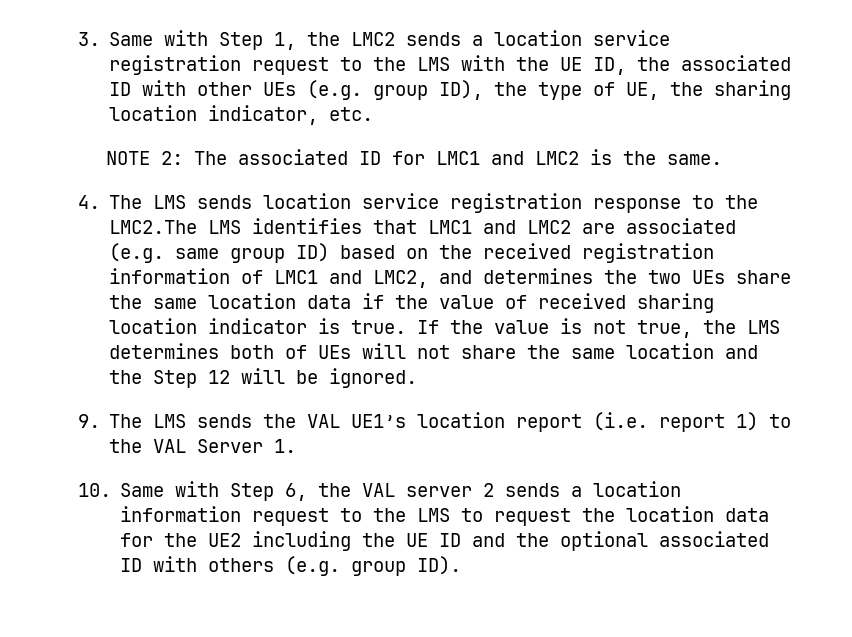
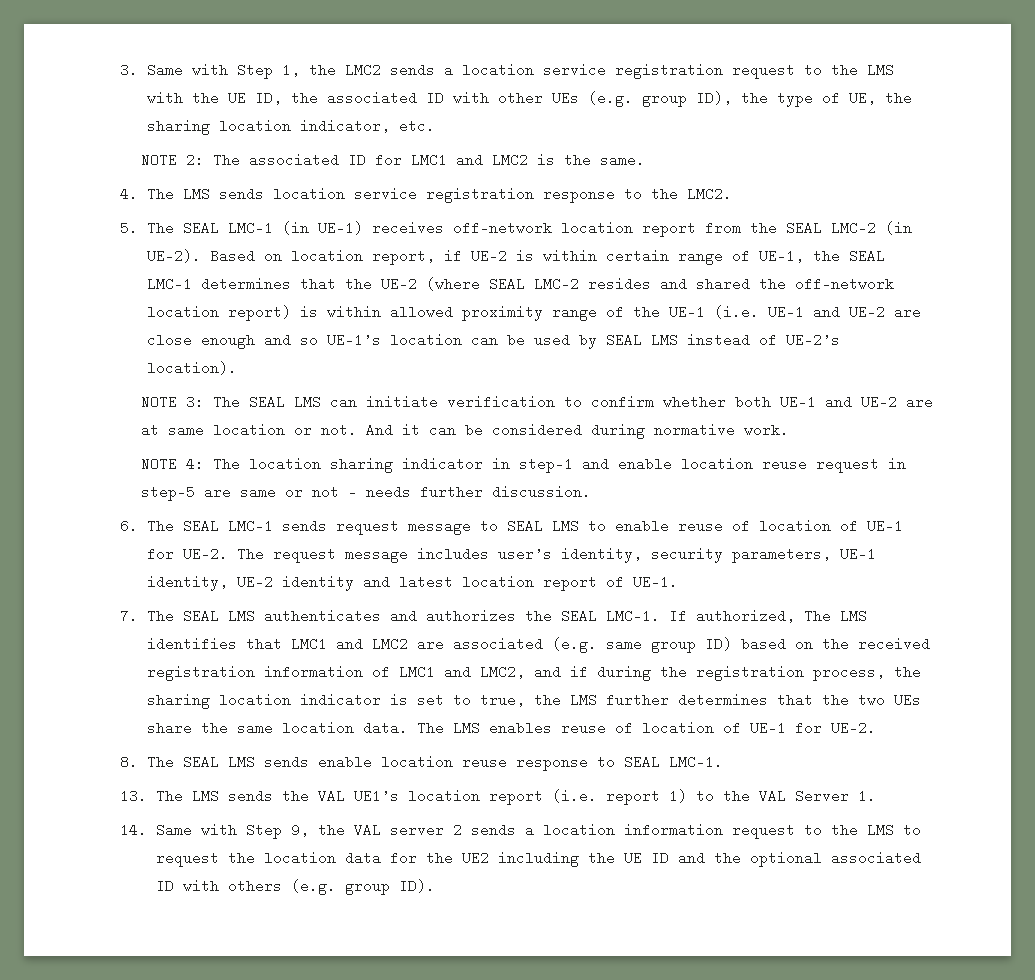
[109,220,198,234] LMC2.The -> [686,187,732,201] [120,221,912,237] [146,249,885,265] [146,277,894,291] [146,305,921,321] [146,333,840,349] [146,361,237,375] [140,395,933,409] [140,423,789,439] [140,457,906,473] [140,485,591,501] [120,519,903,535] [146,547,876,563] [146,575,678,591] [120,609,831,623] LMC2. // 5. The SEAL LMC-1 (in UE-1) receives off-network location report from the SEAL LMC-2 (in UE-2). Based on location report, if UE-2 is within certain range of UE-1, the SEAL LMC-1 determines that the UE-2 (where SEAL LMC-2 resides and shared the off-network location report) is within allowed proximity range of the UE-1 (i.e. UE-1 and UE-2 are close enough and so UE-1’s location can be used by SEAL LMS instead of UE-2’s location). // NOTE 3: The SEAL LMS can initiate verification to confirm whether both UE-1 and UE-2 are at same location or not. And it can be considered during normative work. // NOTE 4: The location sharing indicator in step-1 and enable location reuse request in step-5 are same or not – needs further discussion. // 6. The SEAL LMC-1 sends request message to SEAL LMS to enable reuse of location of UE-1 for UE-2. The request message includes user’s identity, security parameters, UE-1 identity, UE-2 identity and latest location report of UE-1. // 7. The SEAL LMS authenticates and authorizes the SEAL LMC-1. If authorized, The
[483,268,594,284] determines -> [569,665,921,681] [146,693,813,709] if during the registration process, the sharing location indicator is set to true, the LMS further determines that
[307,293,715,313] [109,318,781,338] [109,343,759,359] [109,368,418,388] [77,414,100,428] data if the value of received sharing location indicator is true. If the value is not true, the LMS determines both of UEs will not share the same location and the Step 12 will be ignored. // 9. -> [362,721,876,735] [120,755,723,771] [120,789,148,803] data. The LMS enables reuse of location of UE-1 for UE-2. // 8. The SEAL LMS sends enable location reuse response to SEAL LMC-1. // 13.
[77,481,308,501] 10. Same with Step 6, -> [120,823,309,839] 14. Same with Step 9,

